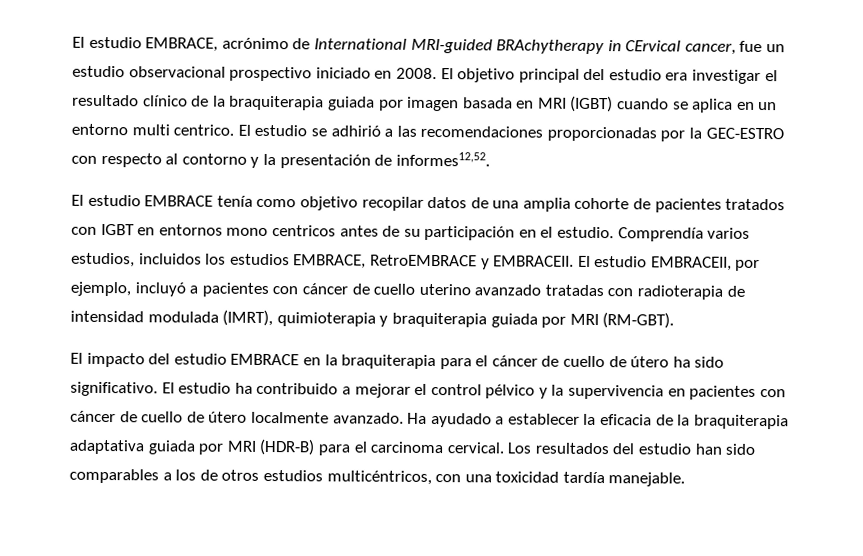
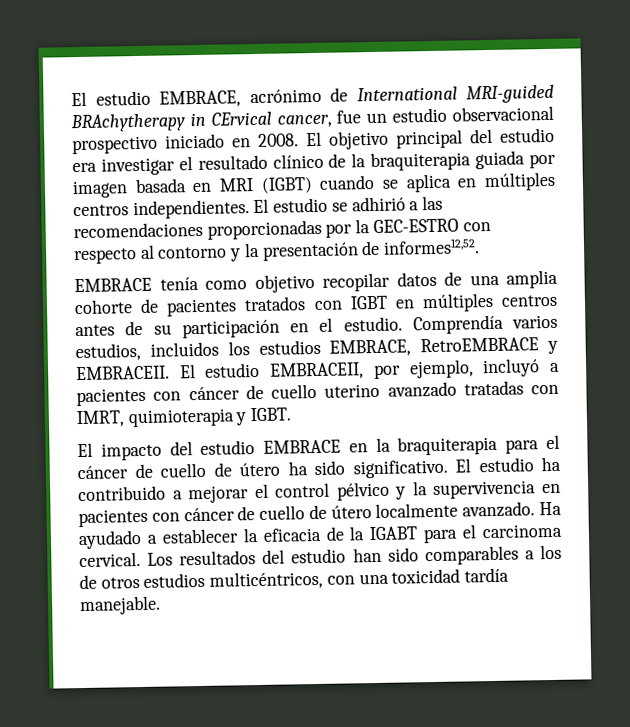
[758,101,778,111] [71,123,235,136] un entorno multi centrico. -> [484,171,556,192] [73,199,250,220] múltiples centros independientes.
[71,194,141,207] El estudio -> (481, 246) none
[158,224,336,237] entornos mono centricos -> [421,292,558,313] múltiples centros
[637,285,745,300] [70,309,675,329] radioterapia de intensidad modulada (IMRT), quimioterapia y braquiterapia guiada por MRI (RM-GBT). -> [76,407,292,428] IMRT, quimioterapia y IGBT.
[693,414,789,430] [69,438,316,456] braquiterapia adaptativa guiada por MRI (HDR-B) -> [369,526,419,541] IGABT

